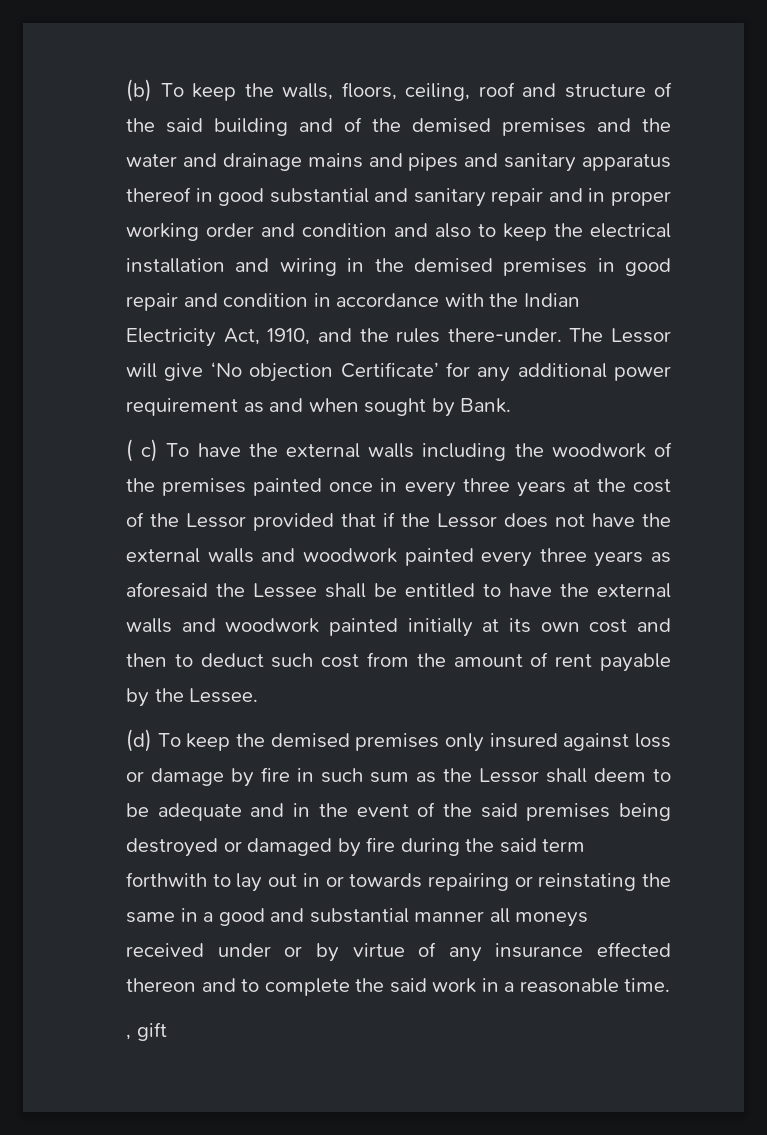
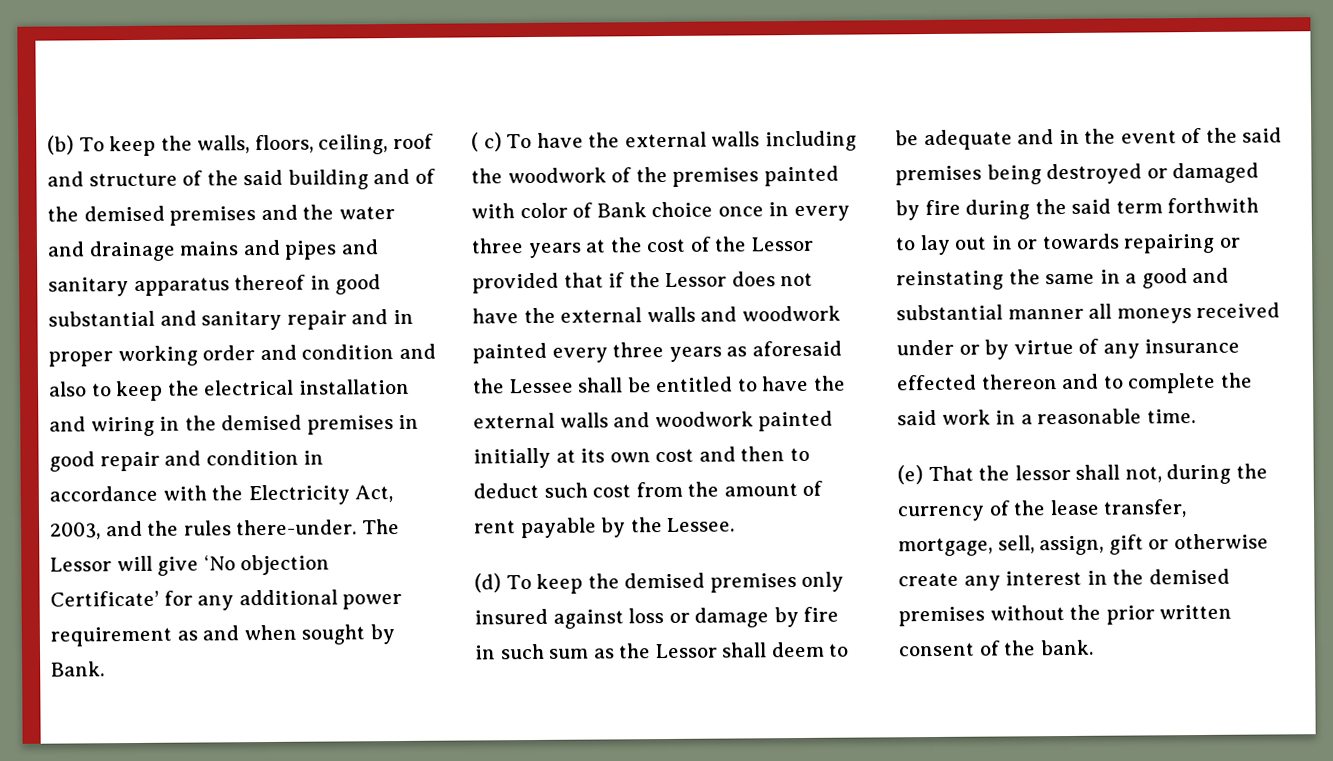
[523,293,580,307] Indian -> (244, 493) none
[267,328,311,345] 1910, -> [50,522,101,540] 2003,
(323, 487) none -> [471,201,714,219] with color of Bank choice
[126,1022,167,1041] , gift -> [897,463,1268,485] [897,499,1188,522] [898,533,1269,557] [898,568,1230,591] [898,604,1233,627] [898,639,1094,657] (e) That the lessor shall not, during the currency of the lease transfer, mortgage, sell, assign, gift or otherwise create any interest in the demised premises without the prior written consent of the bank.

